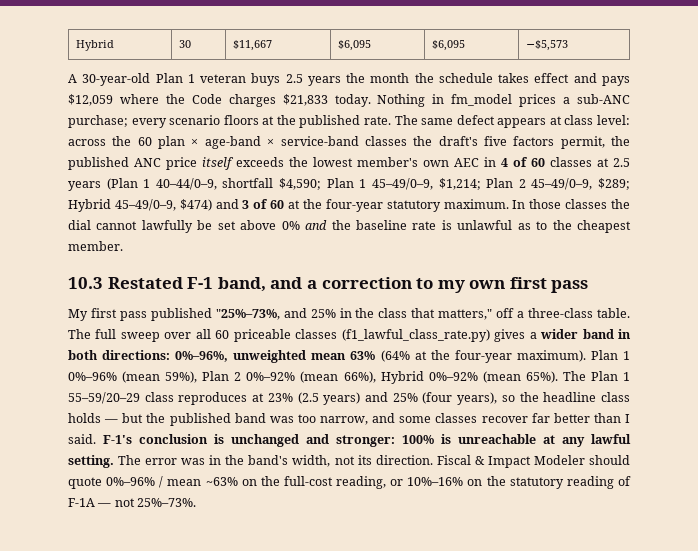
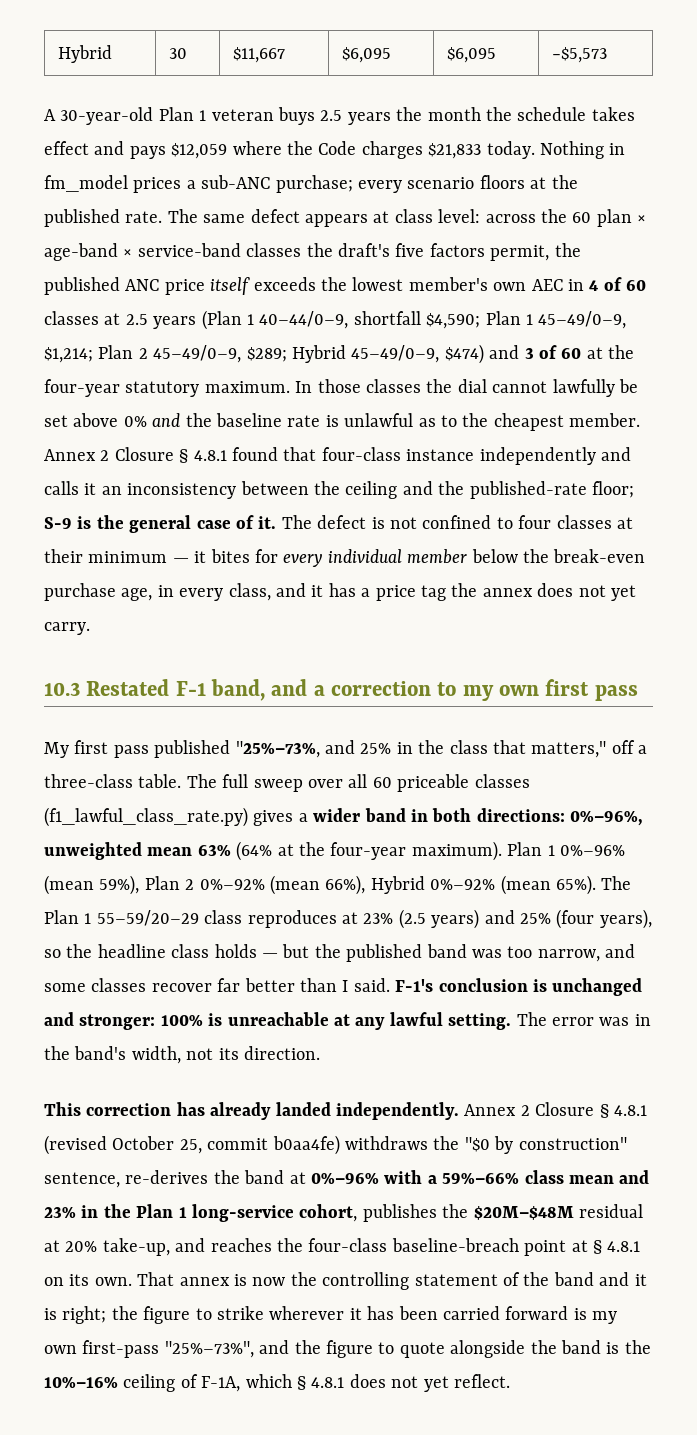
(123, 246) none -> [44,447,631,465] [44,481,634,499] [44,515,633,533] [44,549,646,567] [44,583,636,601] [44,622,90,635] Annex 2 Closure § 4.8.1 found that four-class instance independently and calls it an inconsistency between the ceiling and the published-rate floor; S-9 is the general case of it. The defect is not confined to four classes at their minimum — it bites for every individual member below the break-even purchase age, in every class, and it has a price tag the annex does not yet carry.
[436,455,630,468] [68,476,631,489] [68,498,197,507] Fiscal & Impact Modeler should quote 0%–96% / mean ~63% on the full-cost reading, or 10%–16% on the statutory reading of F-1A — not 25%–73%. -> [44,1102,647,1120] [44,1135,627,1155] [44,1170,650,1188] [44,1204,643,1222] [44,1238,641,1256] [44,1272,647,1290] [44,1306,618,1324] [44,1340,651,1358] [44,1374,510,1392] // This correction has already landed independently. Annex 2 Closure § 4.8.1 (revised October 25, commit b0aa4fe) withdraws the "$0 by construction" sentence, re-derives the band at 0%–96% with a 59%–66% class mean and 23% in the Plan 1 long-service cohort, publishes the $20M–$48M residual at 20% take-up, and reaches the four-class baseline-breach point at § 4.8.1 on its own. That annex is now the controlling statement of the band and it is right; the figure to strike wherever it has been carried forward is my own first-pass "25%–73%", and the figure to quote alongside the band is the 10%–16% ceiling of F-1A, which § 4.8.1 does not yet reflect.

